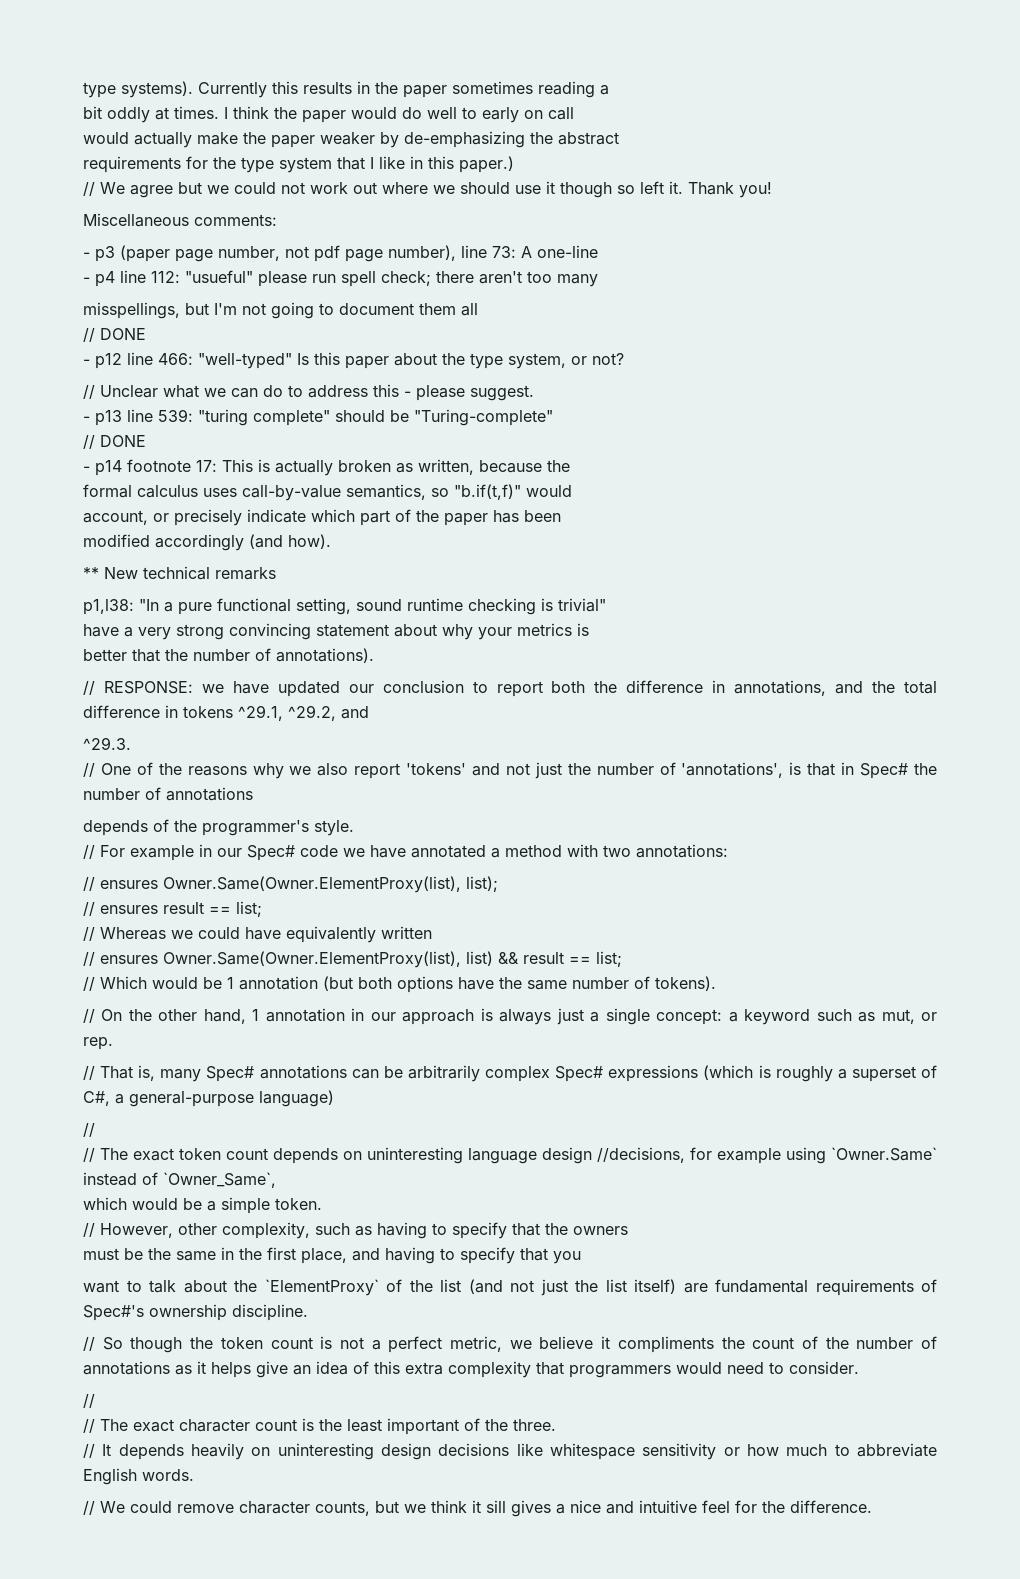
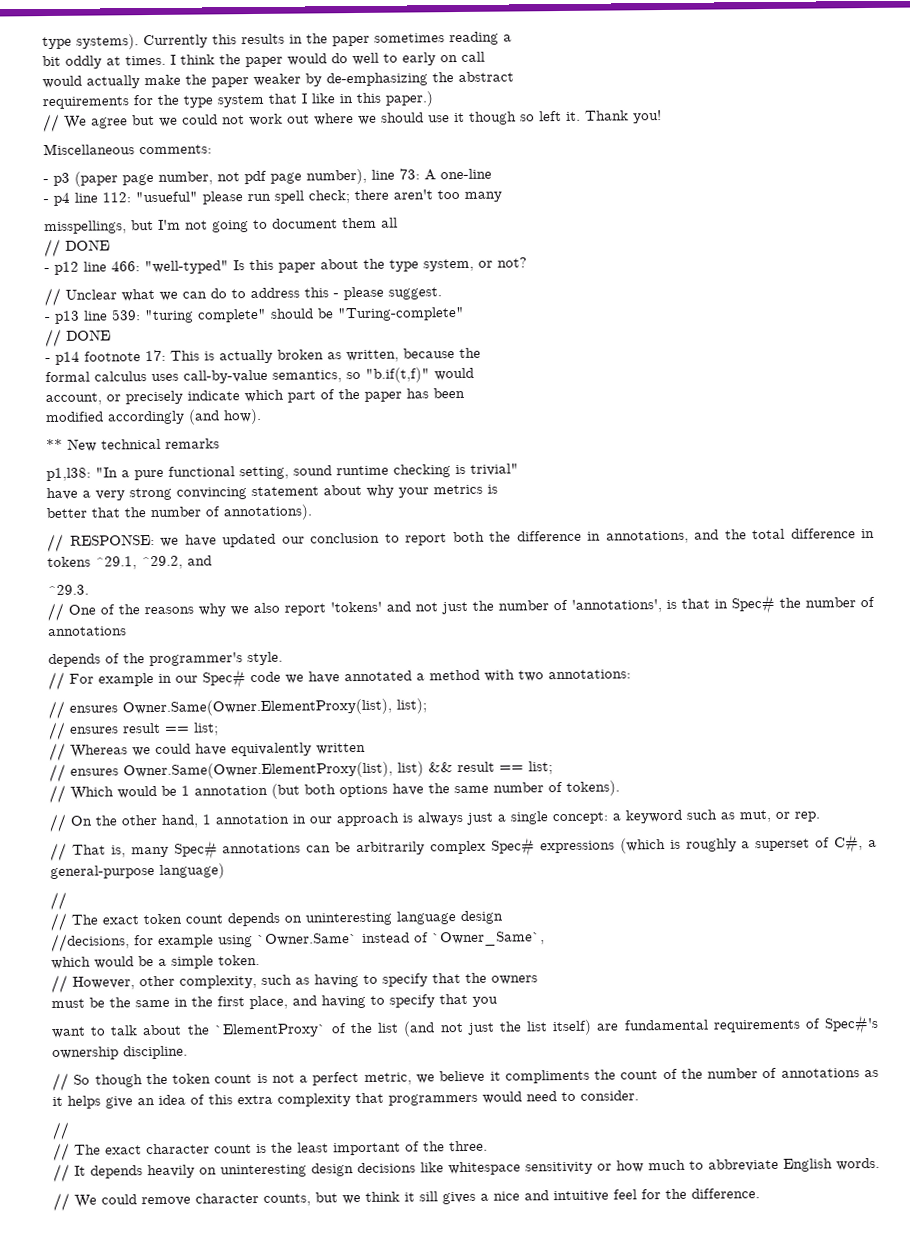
(592, 1155) none -> (503, 917) //

